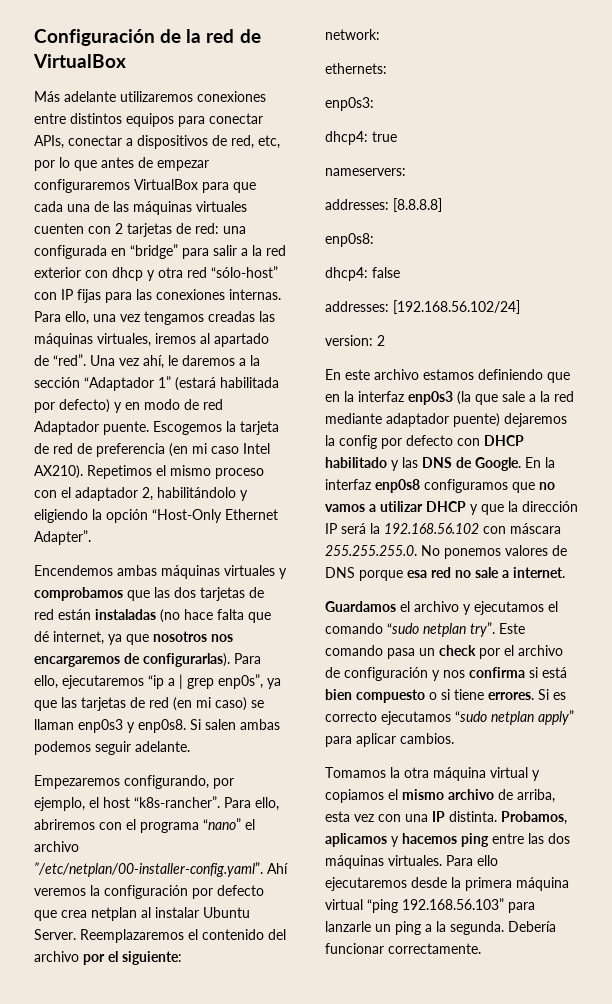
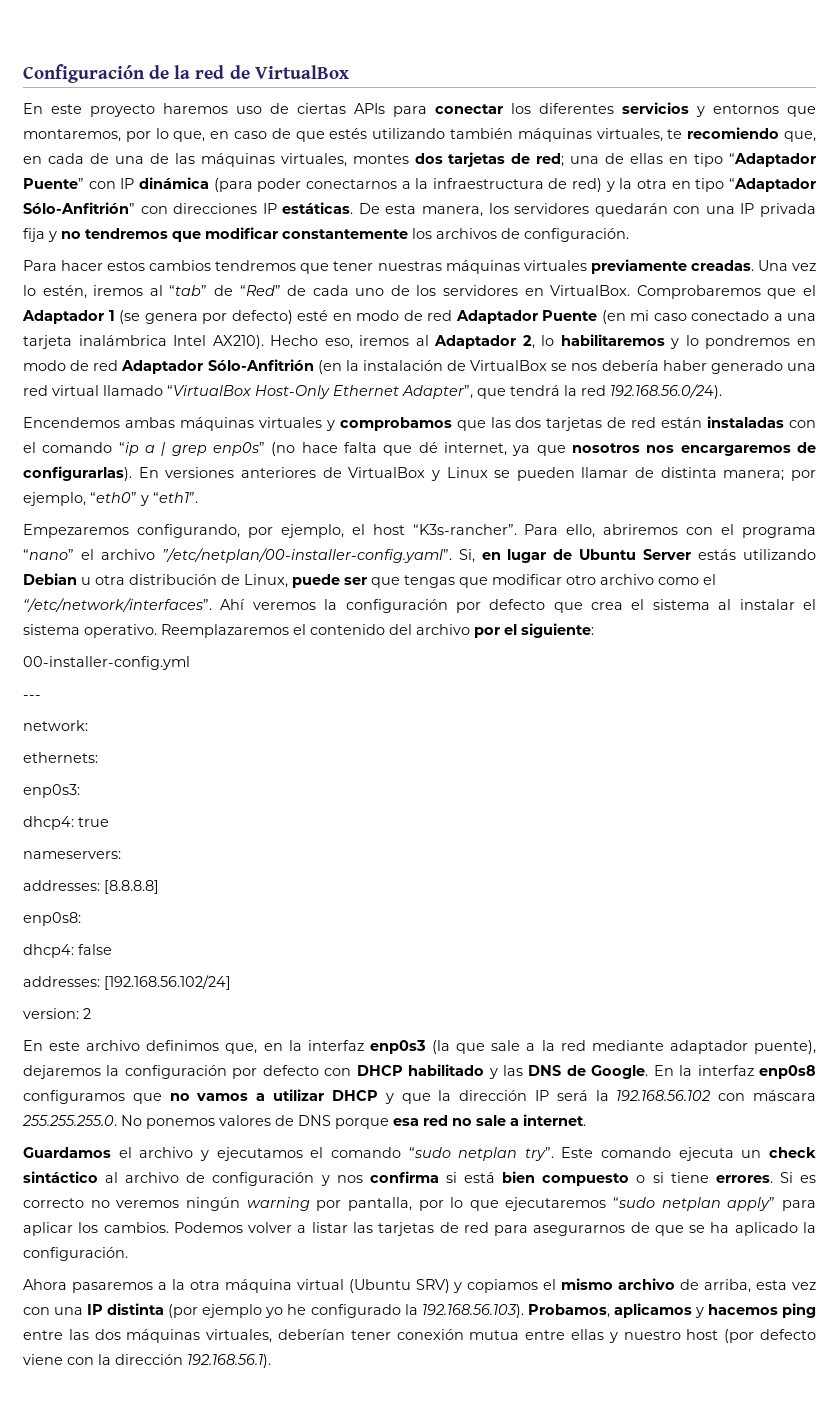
[34,91,266,102] [34,113,263,127] [34,135,280,149] [34,157,209,171] [34,179,256,193] [34,201,247,215] [34,223,246,237] [34,244,286,259] [34,266,278,281] [34,289,281,303] [34,311,275,325] [34,333,269,347] [34,354,260,369] [34,376,279,391] Más adelante utilizaremos conexiones entre distintos equipos para conectar APIs, conectar a dispositivos de red, etc, por lo que antes de empezar configuraremos VirtualBox para que cada una de las máquinas virtuales cuenten con 2 tarjetas de red: una configurada en “bridge” para salir a la red exterior con dhcp y otra red “sólo-host” con IP fijas para las conexiones internas. Para ello, una vez tengamos creadas las máquinas virtuales, iremos al apartado de “red”. Una vez ahí, le daremos a la sección “Adaptador 1” (estará habilitada -> [23,102,816,117] [23,127,816,142] [23,152,817,167] [23,177,816,192] [23,202,816,217] [23,227,629,242] [23,259,817,274] [23,285,816,299] [22,310,198,324] En este proyecto haremos uso de ciertas APIs para conectar los diferentes servicios y entornos que montaremos, por lo que, en caso de que estés utilizando también máquinas virtuales, te recomiendo que, en cada de una de las máquinas virtuales, montes dos tarjetas de red; una de ellas en tipo “Adaptador Puente” con IP dinámica (para poder conectarnos a la infraestructura de red) y la otra en tipo “Adaptador Sólo-Anfitrión” con direcciones IP estáticas. De esta manera, los servidores quedarán con una IP privada fija y no tendremos que modificar constantemente los archivos de configuración. // Para hacer estos cambios tendremos que tener nuestras máquinas virtuales previamente creadas. Una vez lo estén, iremos al “tab” de “Red” de cada uno de los servidores en VirtualBox. Comprobaremos que el Adaptador 1 (se genera
[114,399,223,413] [34,421,279,435] [34,443,270,457] [34,465,264,479] [34,487,248,501] [34,509,278,523] [34,530,91,545] y en modo de red Adaptador puente. Escogemos la tarjeta de red de preferencia (en mi caso Intel AX210). Repetimos el mismo proceso con el adaptador 2, habilitándolo y eligiendo la opción “Host-Only Ethernet Adapter”. -> [297,310,816,324] [23,334,816,349] [23,359,816,374] [23,384,722,399] esté en modo de red Adaptador Puente (en mi caso conectado a una tarjeta inalámbrica Intel AX210). Hecho eso, iremos al Adaptador 2, lo habilitaremos y lo pondremos en modo de red Adaptador Sólo-Anfitrión (en la instalación de VirtualBox se nos debería haber generado una red virtual llamado “VirtualBox Host-Only Ethernet Adapter”, que tendrá la red 192.168.56.0/24).
(156, 614) none -> [789,420,817,428] [23,442,265,456] con el comando “ip a | grep enp0s”
[234,653,261,664] [34,674,281,689] [34,697,264,711] [34,719,280,733] [34,741,190,755] Para ello, ejecutaremos “ip a | grep enp0s”, ya que las tarjetas de red (en mi caso) se llaman enp0s3 y enp0s8. Si salen ambas podemos seguir adelante. -> [138,467,816,481] [23,492,198,506] En versiones anteriores de VirtualBox y Linux se pueden llamar de distinta manera; por ejemplo, “eth0” y “eth1”.
[134,796,220,808] “k8s-rancher”. -> [412,524,517,535] “K3s-rancher”.
(263, 869) none -> [458,549,816,563] [23,573,716,588] [23,598,212,612] Si, en lugar de Ubuntu Server estás utilizando Debian u otra distribución de Linux, puede ser que tengas que modificar otro archivo como el “/etc/network/interfaces”.
[91,907,250,921] [34,929,76,940] netplan al instalar Ubuntu Server. -> [631,599,816,610] [23,624,157,638] el sistema al instalar el sistema operativo.
(182, 958) none -> [23,656,190,670] [23,695,41,699] // 00-installer-config.yml // ---
[423,369,570,383] estamos definiendo que -> [146,1040,258,1054] definimos que,
[453,413,500,427] puente) -> [754,1040,817,1054] puente),
[339,435,377,449] config -> [124,1065,227,1079] configuración
[387,648,415,659] pasa -> [678,1147,734,1161] ejecuta
[479,645,514,659] por el -> [23,1171,119,1183] sintáctico al
[381,711,451,725] ejecutamos -> [90,1197,607,1211] no veremos ningún warning por pantalla, por lo que ejecutaremos
(396, 740) none -> [78,1222,99,1233] los
[325,767,386,778] // Tomamos -> [173,1222,817,1236] [23,1247,128,1261] [23,1279,167,1293] Podemos volver a listar las tarjetas de red para asegurarnos de que se ha aplicado la configuración. // Ahora pasaremos a
(528, 772) none -> [348,1279,450,1293] (Ubuntu SRV)
[449,811,497,822] distinta. -> [107,1303,524,1318] distinta (por ejemplo yo he configurado la 192.168.56.103).
[388,855,498,866] [325,877,569,891] [325,898,535,913] [325,921,556,935] [325,943,481,954] virtuales. Para ello ejecutaremos desde la primera máquina virtual “ping 192.168.56.103” para lanzarle un ping a la segunda. Debería funcionar correctamente. -> [206,1329,816,1343] [23,1354,271,1368] virtuales, deberían tener conexión mutua entre ellas y nuestro host (por defecto viene con la dirección 192.168.56.1).

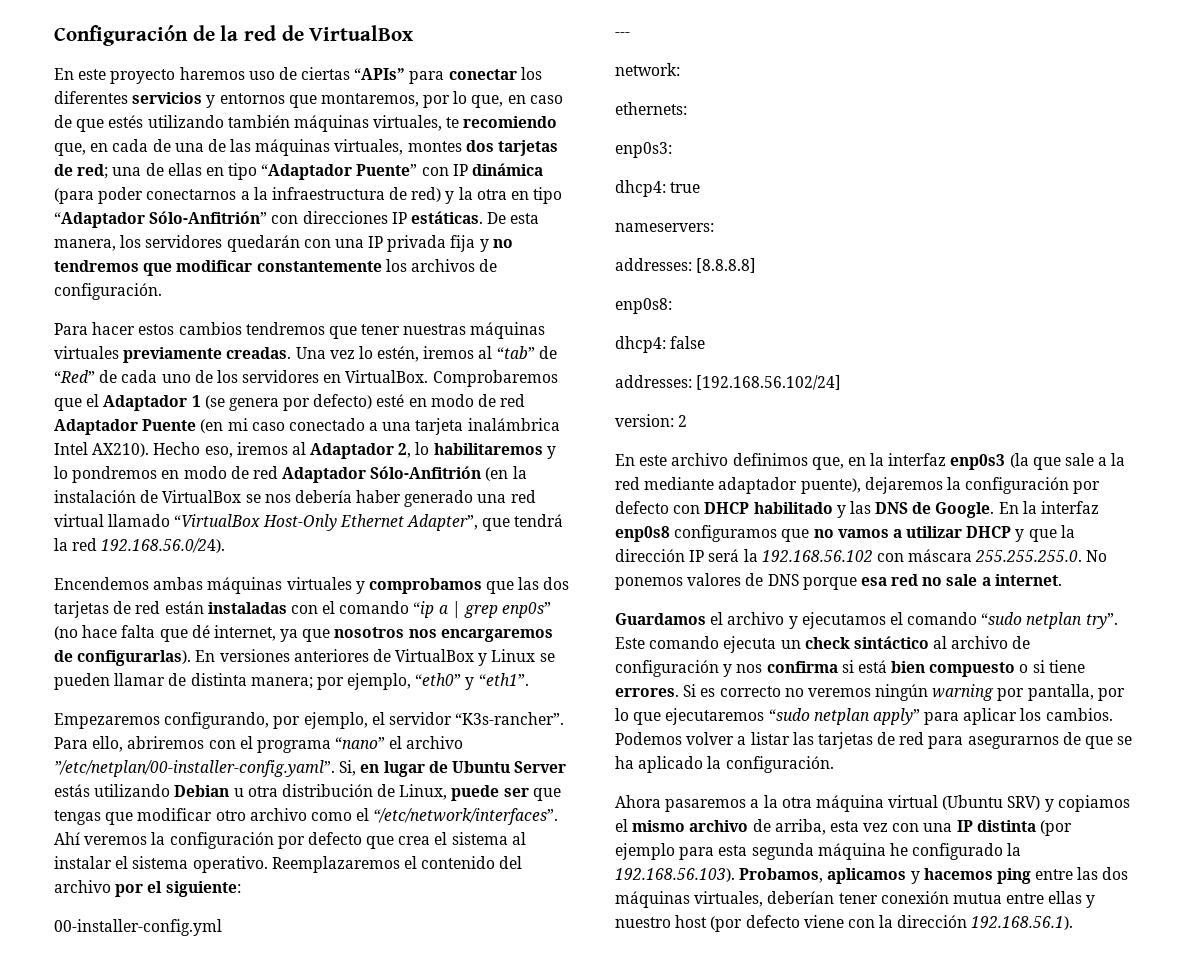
[354,103,385,114] APIs -> [354,68,406,80] “APIs”
[372,524,405,535] host -> [388,712,452,725] servidor
[265,1307,284,1318] yo -> [679,843,886,860] para esta segunda máquina

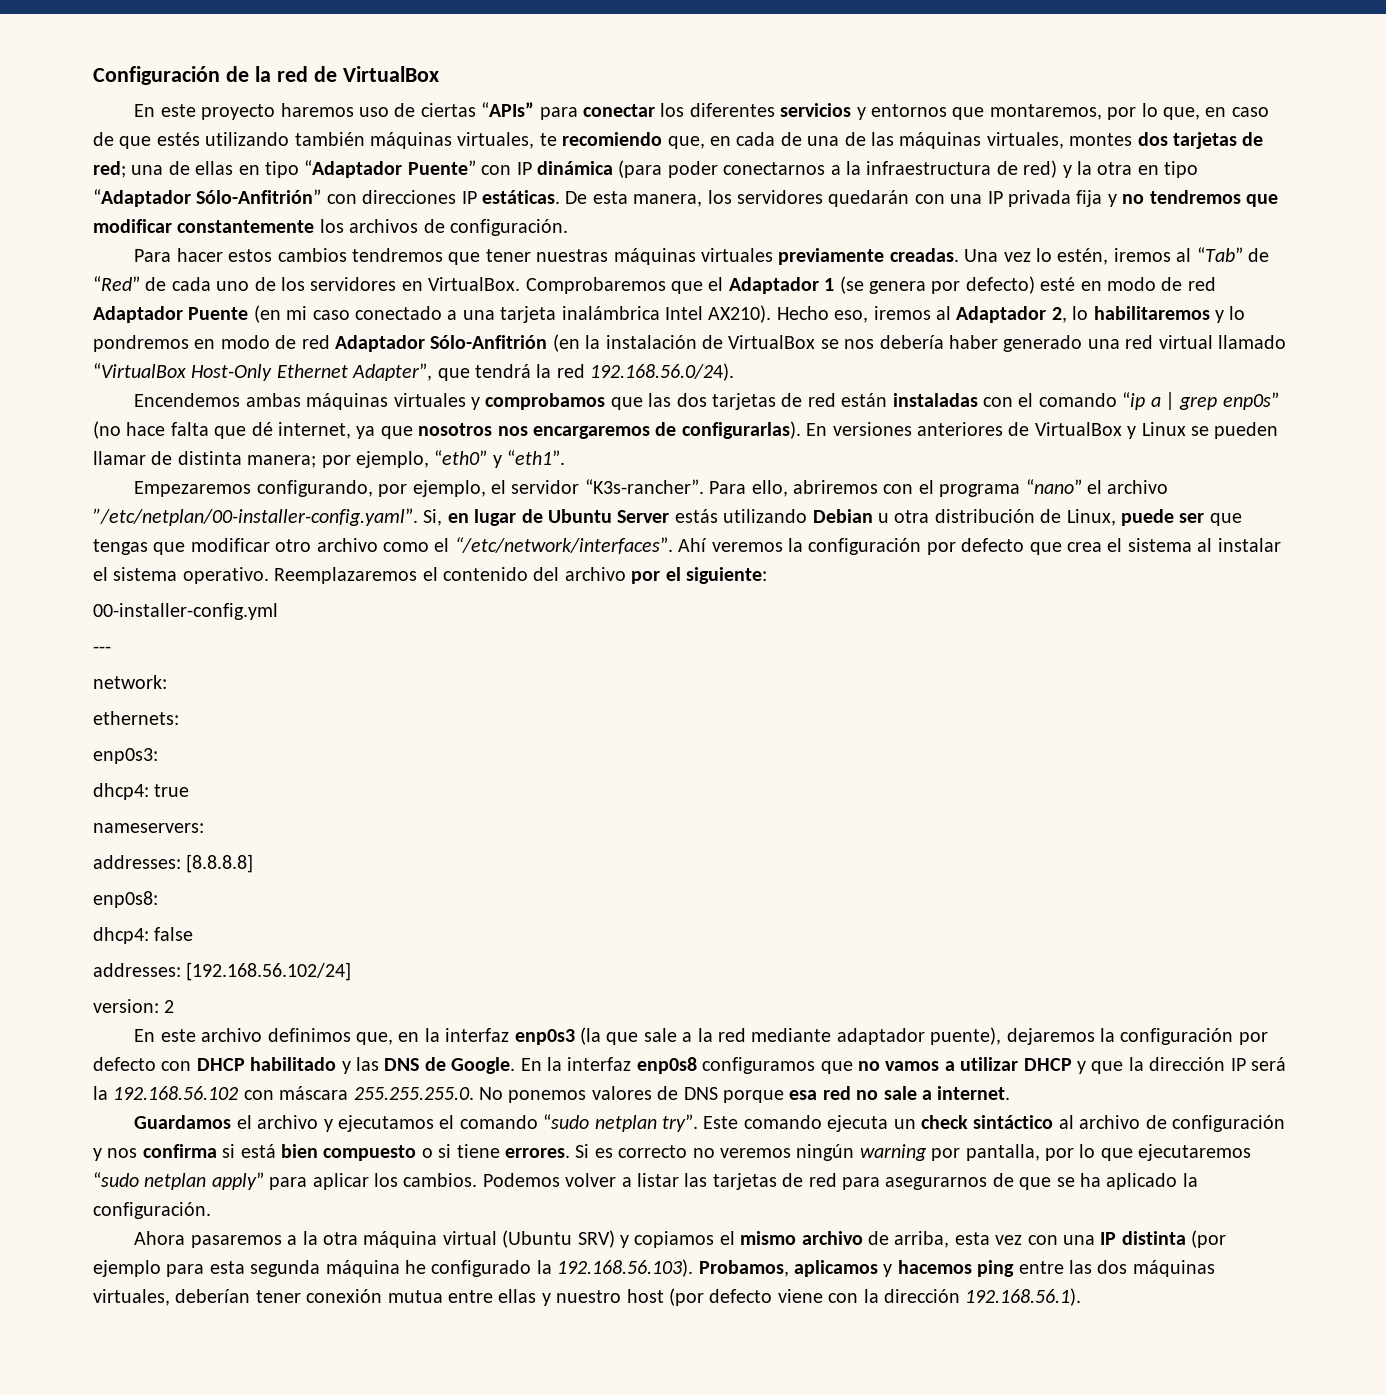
[496,346,535,359] “tab” -> [1196,247,1243,262] “Tab”

